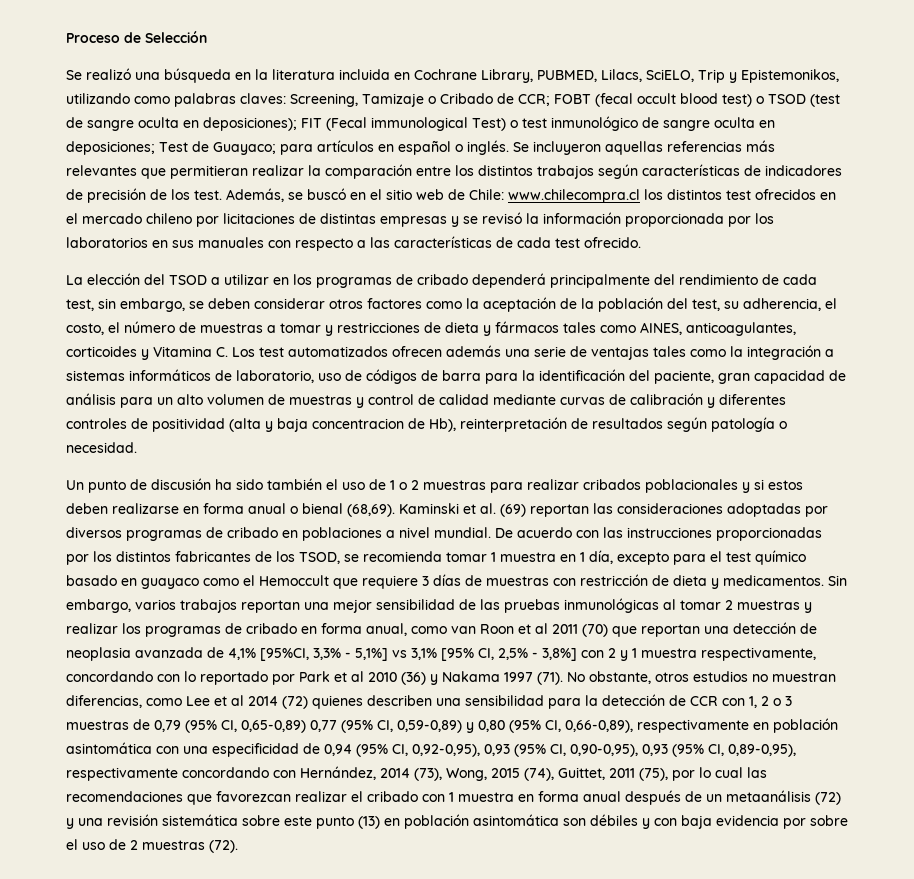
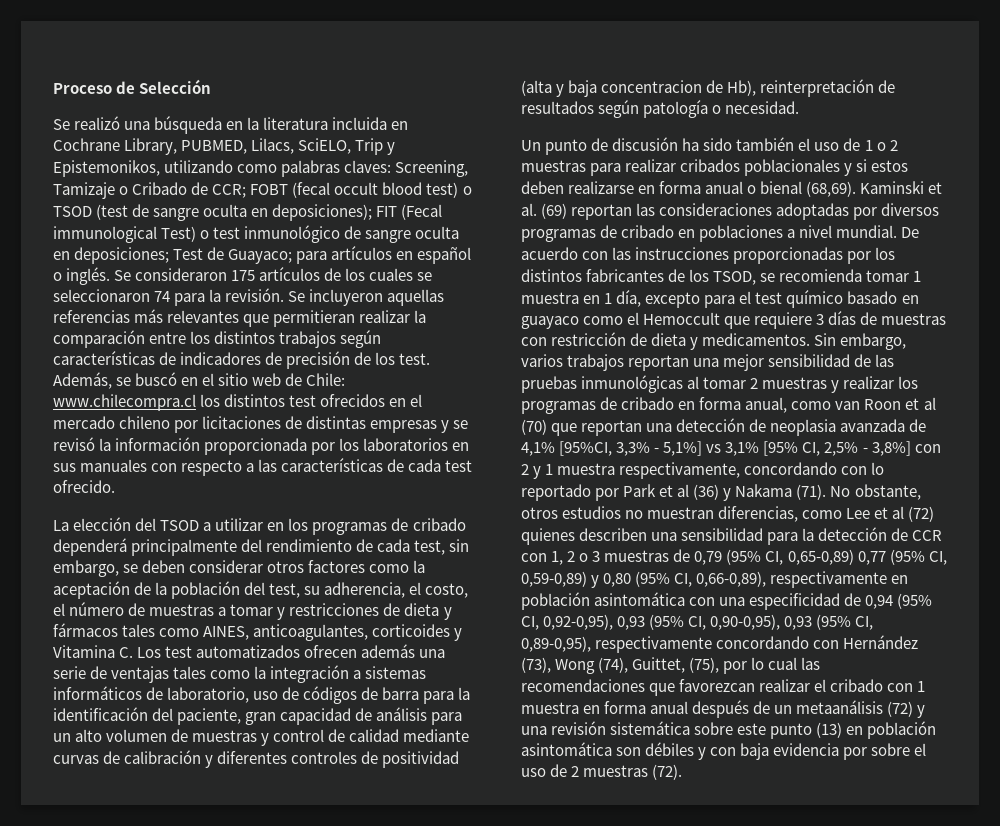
(529, 147) none -> [135,267,433,281] [53,288,306,306] consideraron 175 artículos de los cuales se seleccionaron 74 para la revisión. Se
[552,624,578,634] 2011 -> (936, 403) none
[368,672,397,682] 2010 -> (690, 490) none
[504,672,533,682] 1997 -> (793, 490) none
[248,696,278,706] 2014 -> (905, 512) none
[300,766,520,781] Hernández, 2014 (73), Wong, 2015 -> [843,635,919,649] [521,657,596,674] Hernández (73), Wong
[609,768,635,778] 2011 -> (686, 665) none

